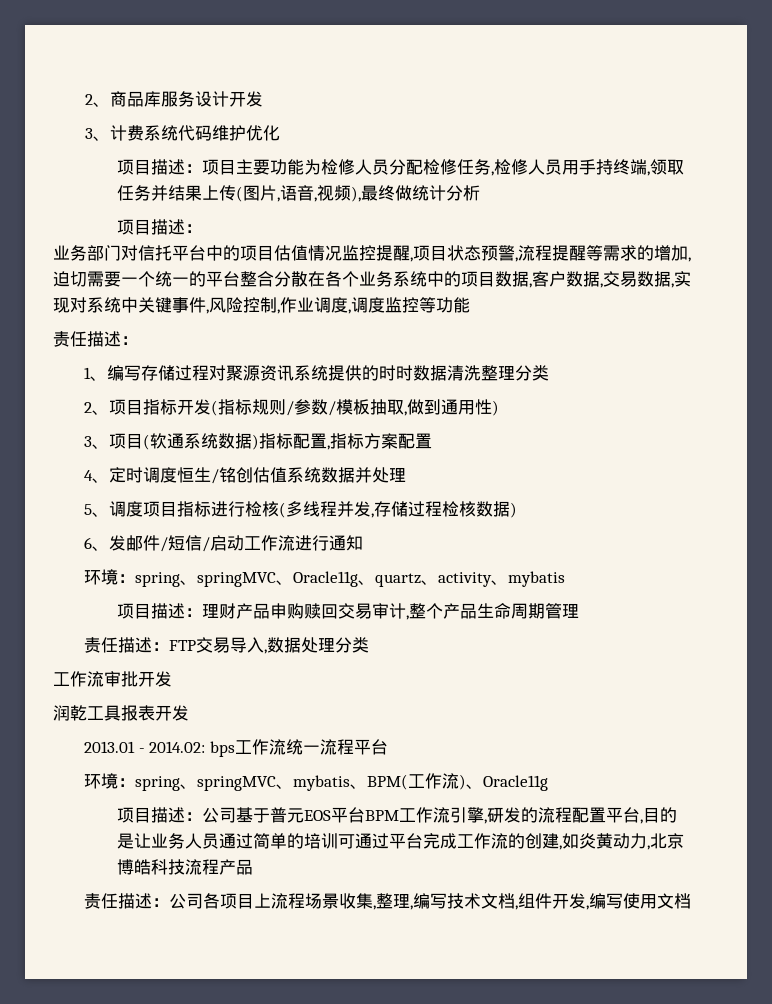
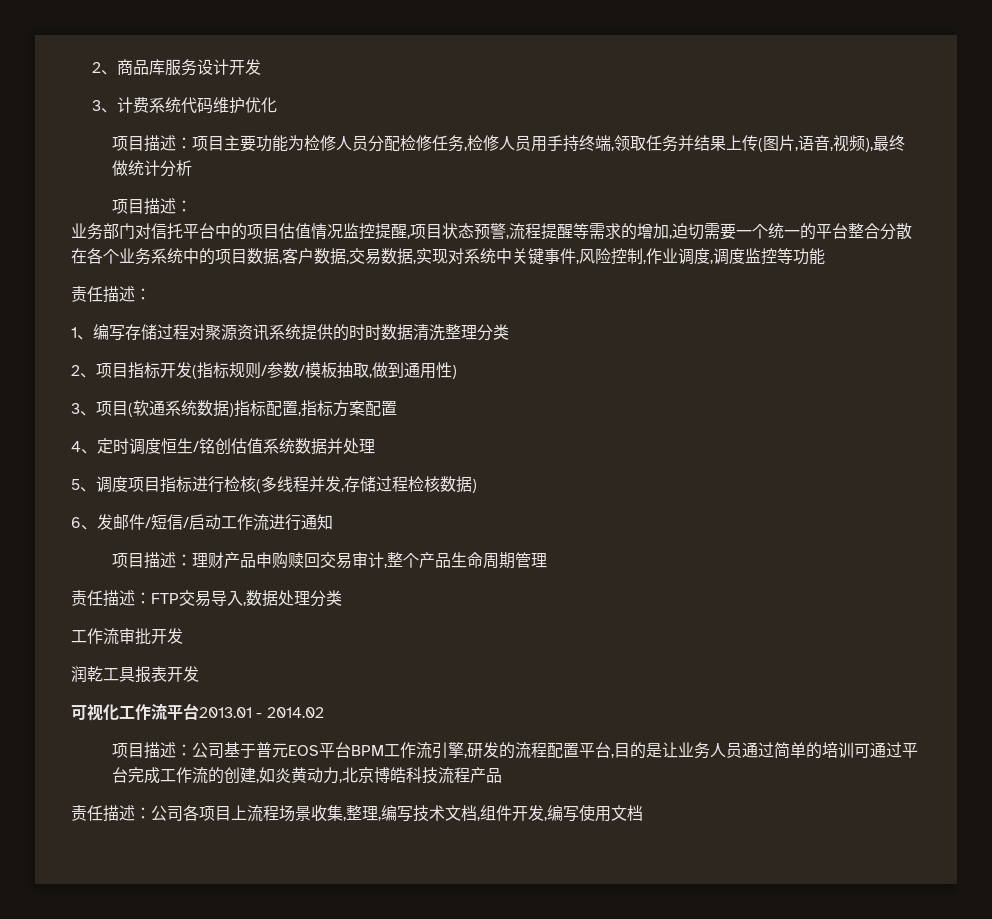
[84,569,566,587] // 环境：spring、springMVC、Oracle11g、quartz、activity、mybatis -> (333, 522) none
[84,739,388,757] [84,773,549,791] 2013.01 - 2014.02: bps工作流统一流程平台 // 环境：spring、springMVC、mybatis、BPM(工作流)、Oracle11g -> [71,703,324,721] 可视化工作流平台2013.01 - 2014.02

